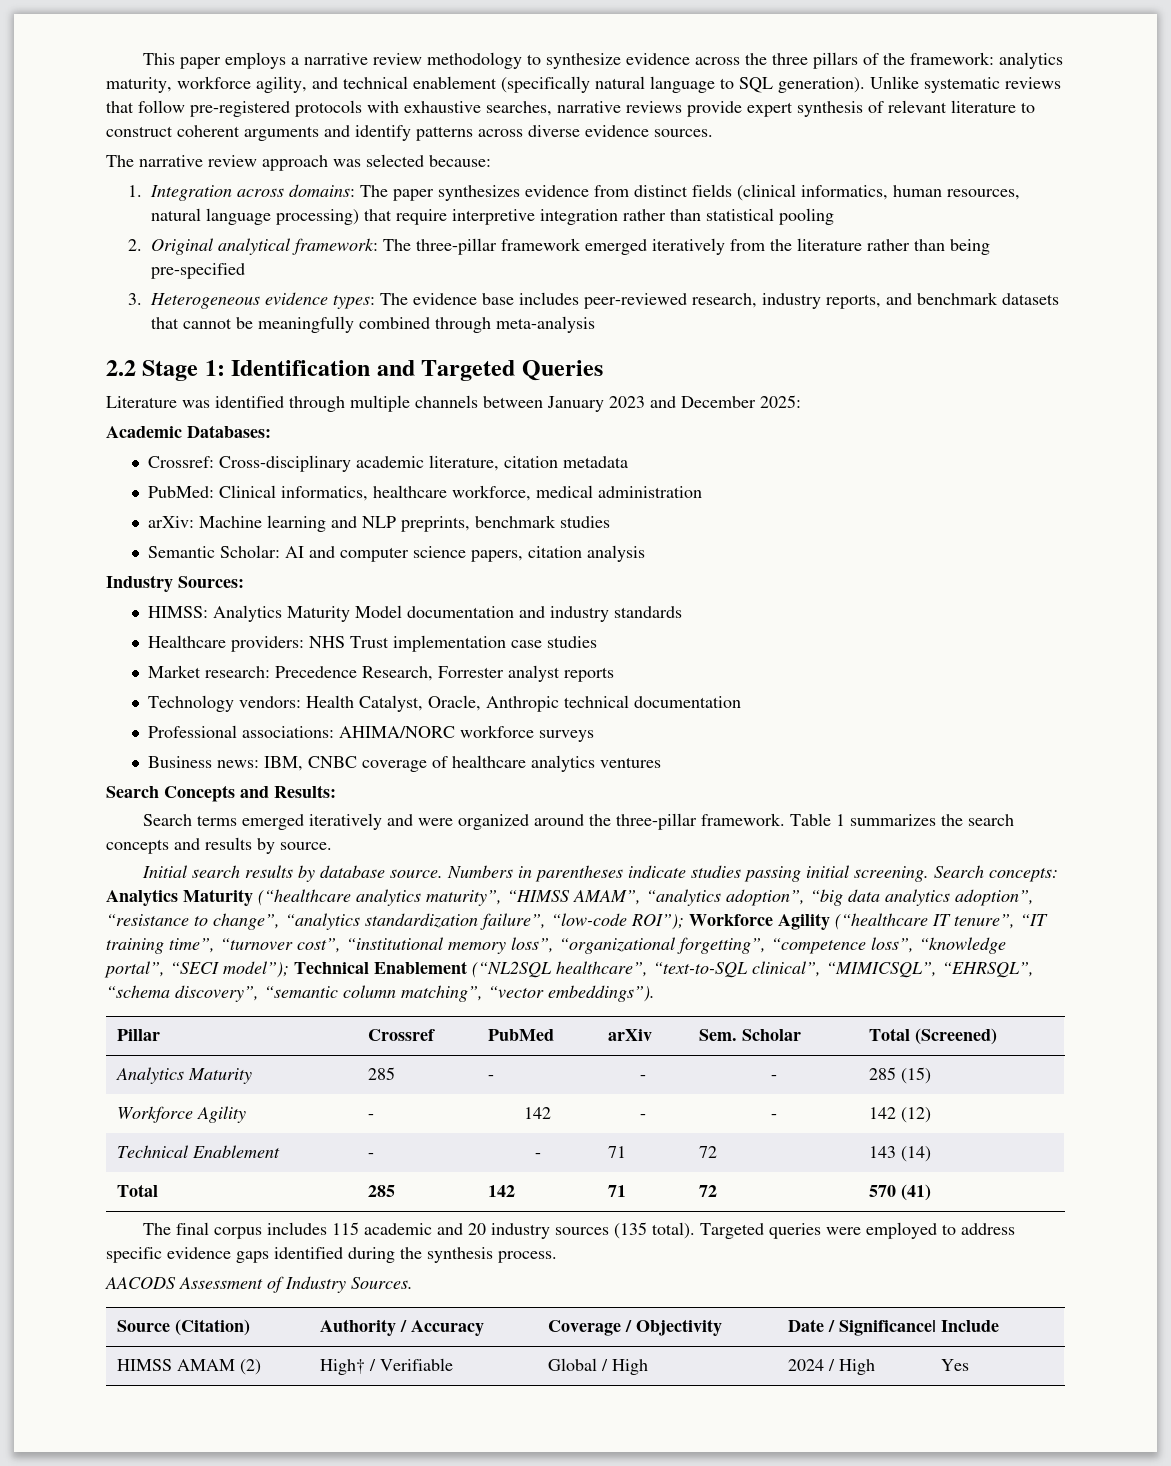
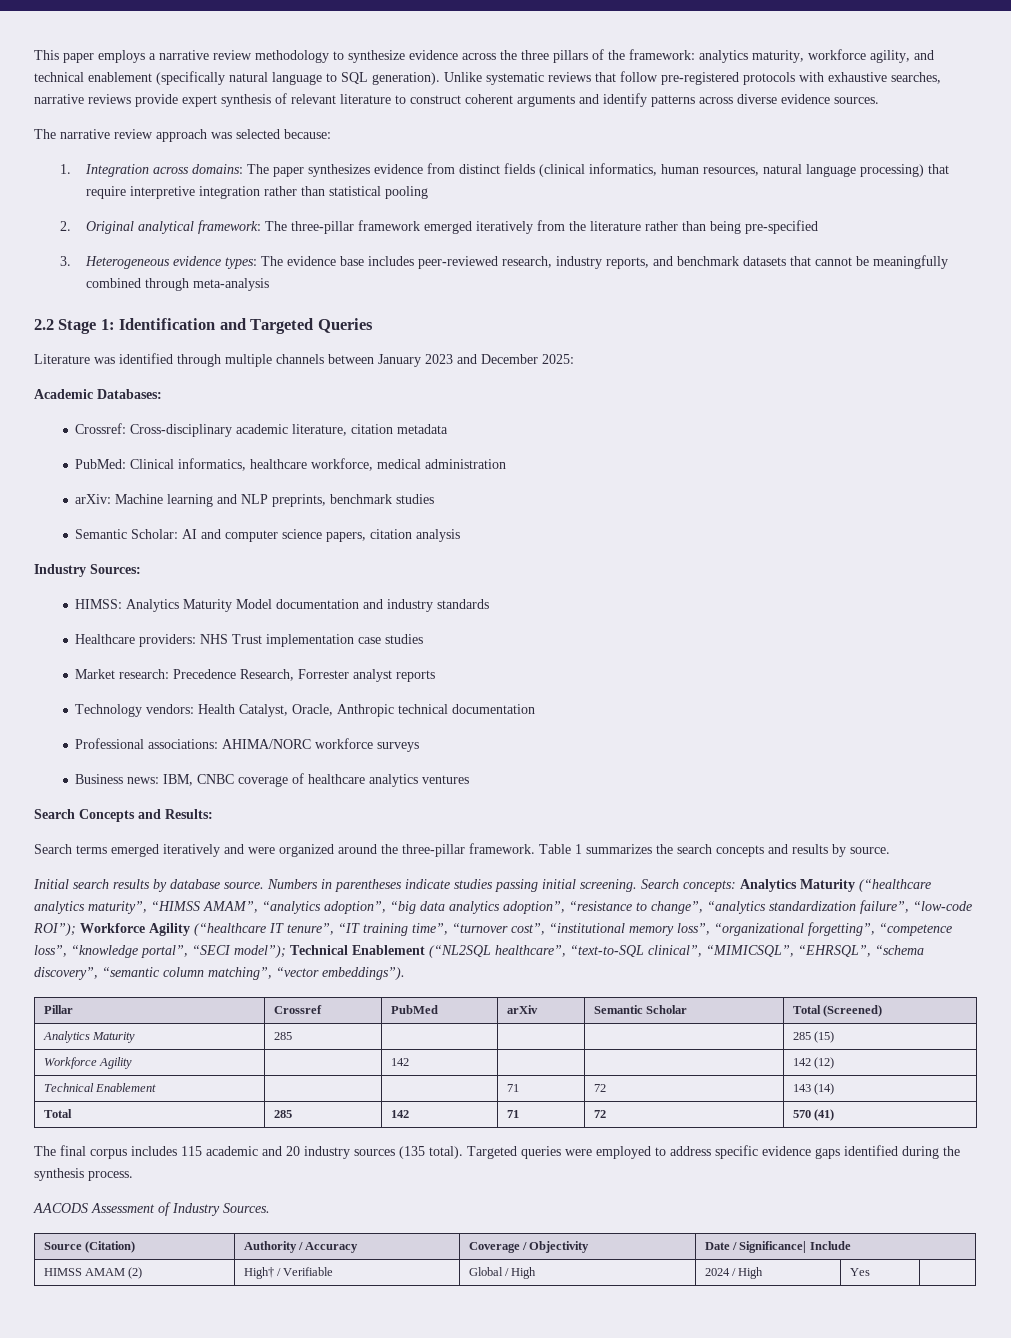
[699,1029,738,1041] Sem. -> [593,1005,643,1014] Semantic
[488,1075,495,1080] [640,1075,646,1080] [770,1075,777,1080] - | - | - -> (292, 1036) | |
[368,1114,375,1119] [524,1107,551,1119] [640,1114,646,1119] [770,1114,777,1119] - | 142 | - | - -> [390,1058,409,1066] | 142 | |
[368,1153,375,1158] [534,1153,541,1158] - | - -> (156, 1087) |

